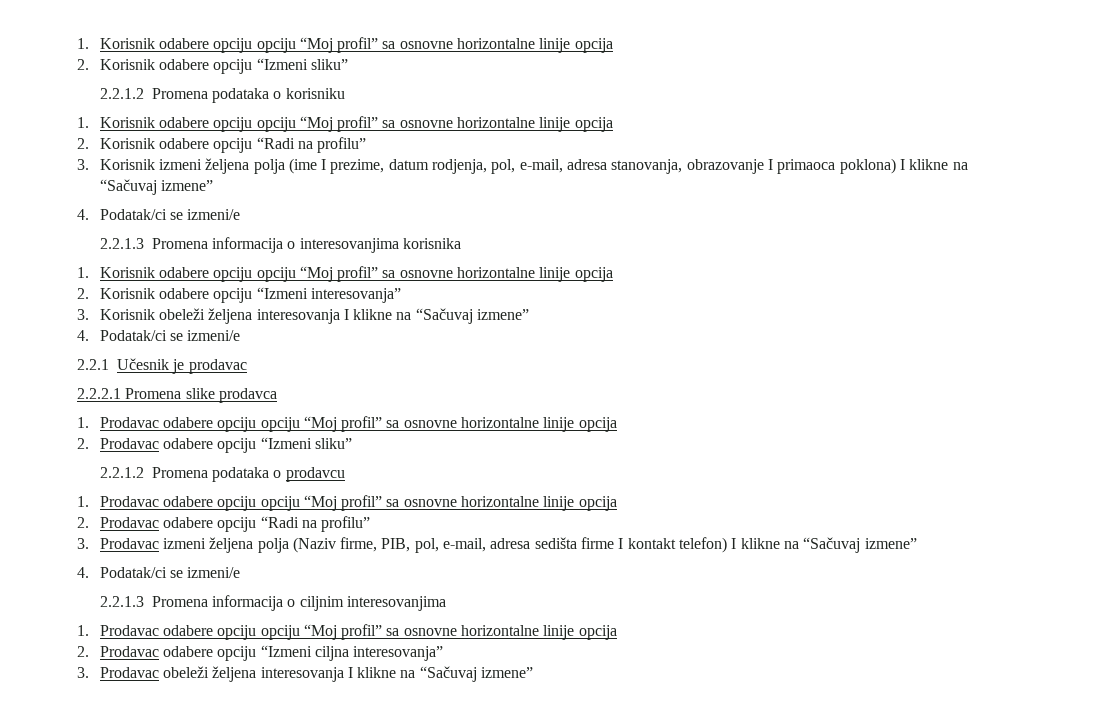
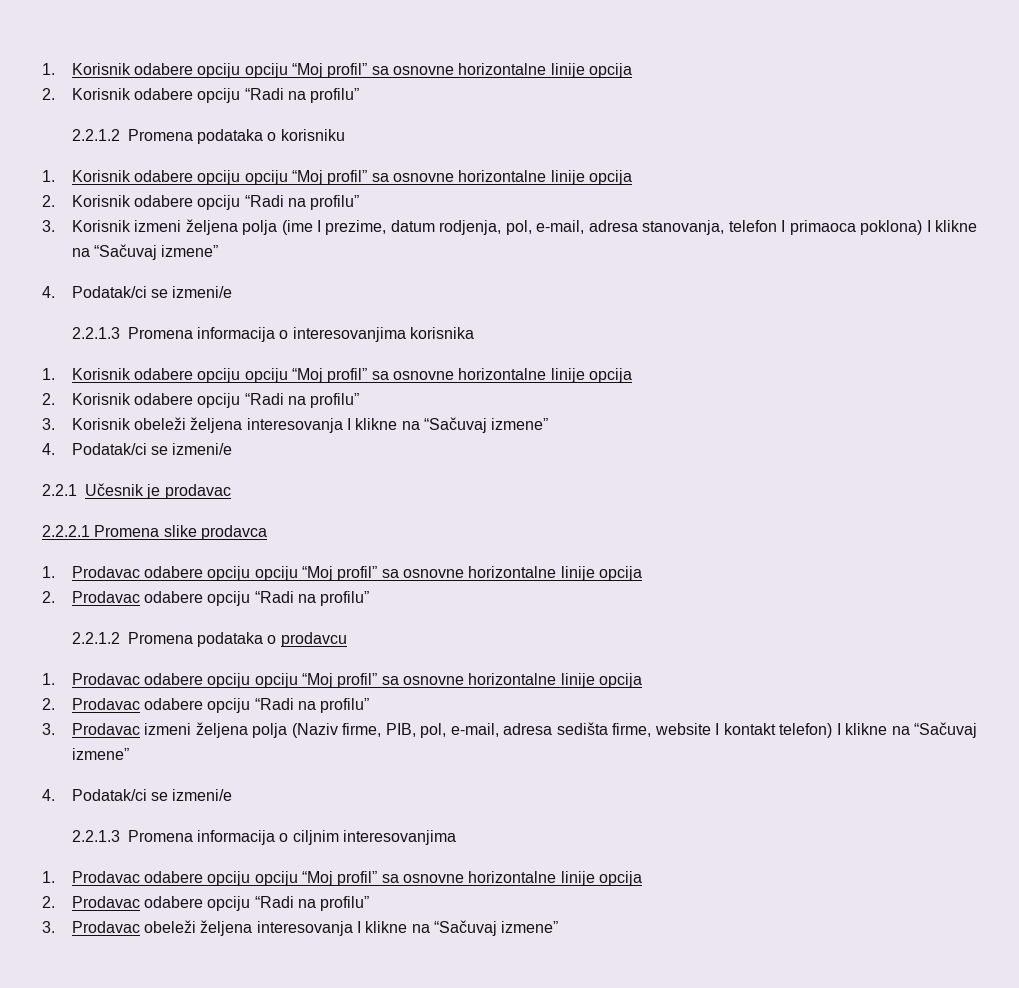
[256,58,348,70] “Izmeni sliku” -> [244,88,360,103] “Radi na profilu”
[686,159,764,174] obrazovanje -> [728,220,777,232] telefon
[256,287,401,303] “Izmeni interesovanja” -> [244,393,360,408] “Radi na profilu”
[260,437,352,449] “Izmeni sliku” -> [254,591,370,606] “Radi na profilu”
[581,537,615,549] firme -> [612,723,711,737] firme, website
[260,645,444,661] “Izmeni ciljna interesovanja” -> [254,896,370,911] “Radi na profilu”

